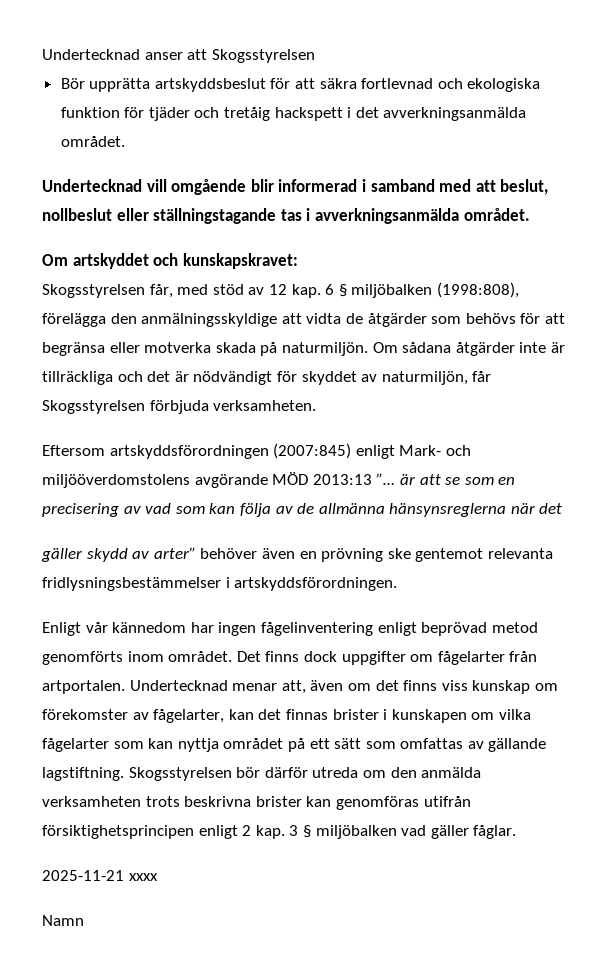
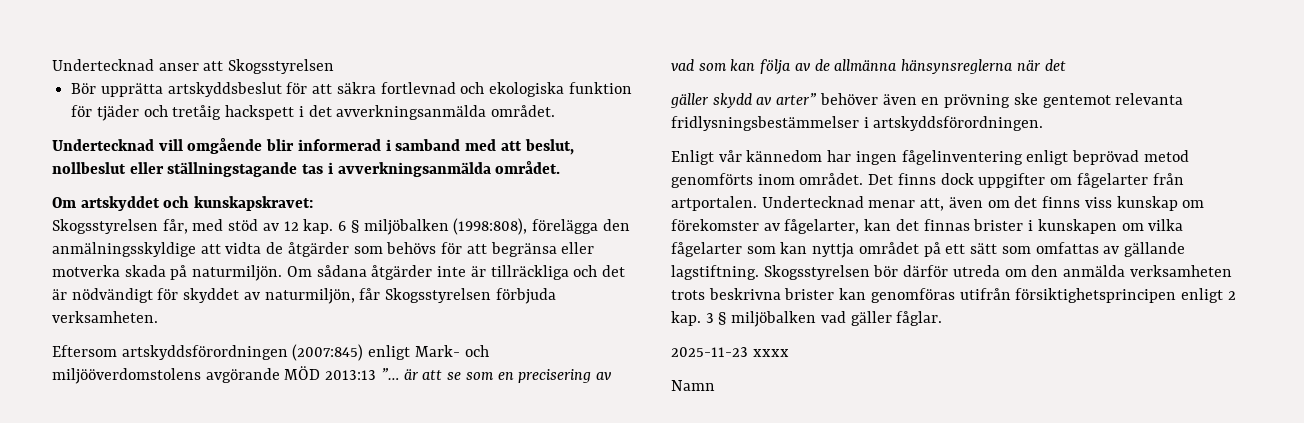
[42,870,124,881] 2025-11-21 -> [671,347,748,357] 2025-11-23

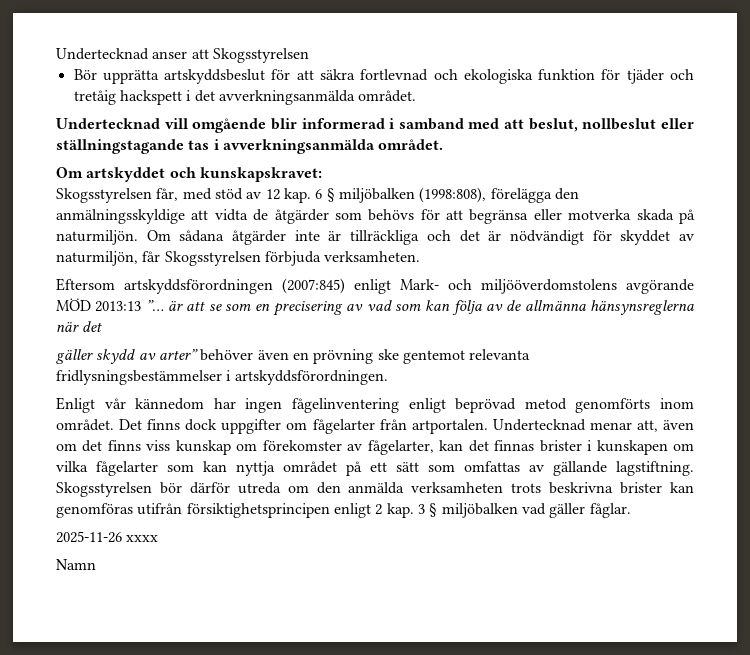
[671,347,748,357] 2025-11-23 -> [56,531,122,543] 2025-11-26

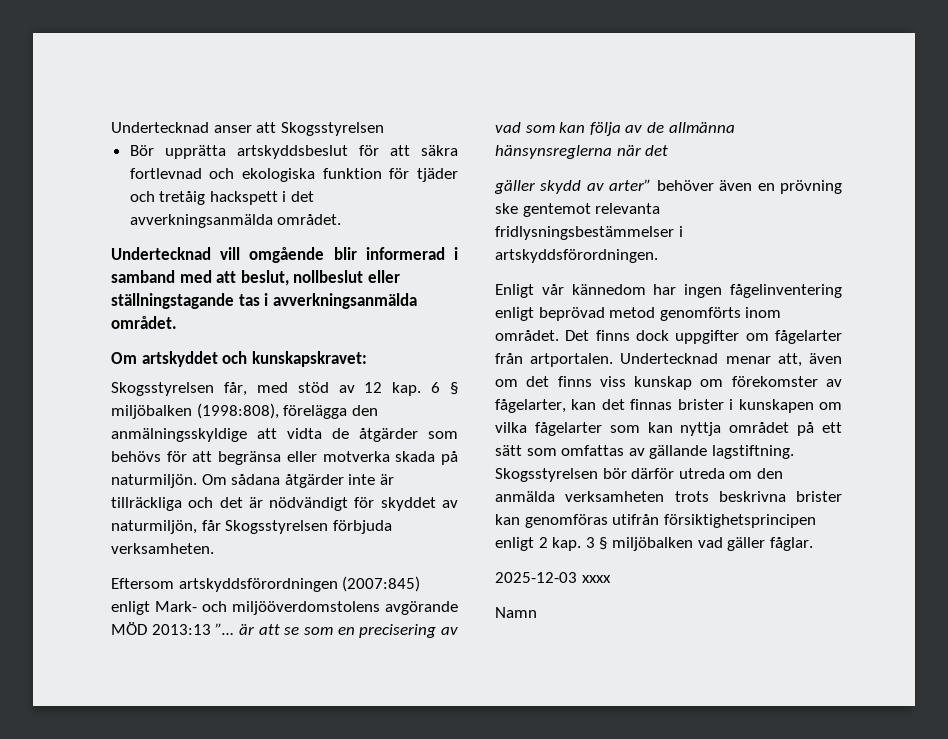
[56,531,122,543] 2025-11-26 -> [495,572,577,583] 2025-12-03

